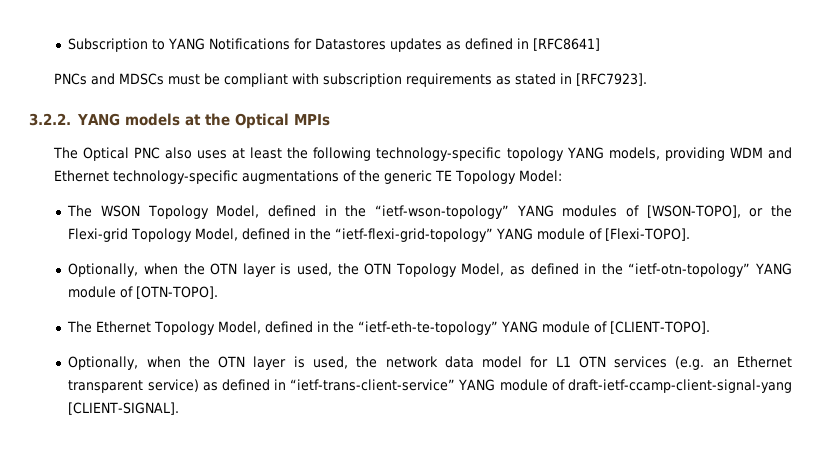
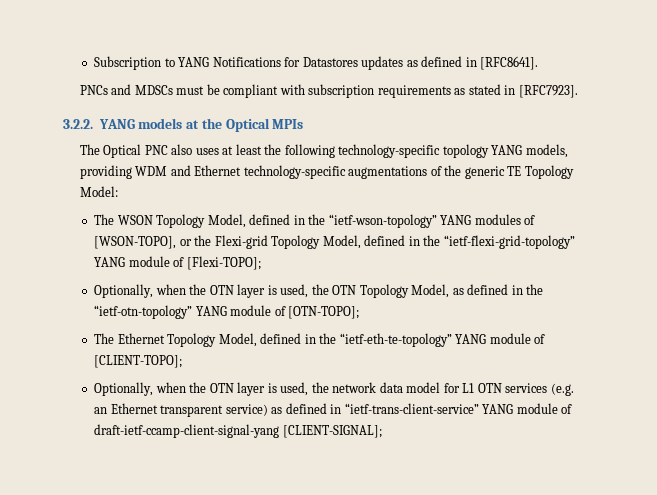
[533,38,601,51] [RFC8641] -> [480,56,539,70] [RFC8641].
[605,228,691,241] [Flexi-TOPO]. -> [186,256,261,270] [Flexi-TOPO];
[136,286,219,299] [OTN-TOPO]. -> [288,306,360,319] [OTN-TOPO];
[610,321,711,334] [CLIENT-TOPO]. -> [94,355,183,368] [CLIENT-TOPO];
[68,402,180,415] [CLIENT-SIGNAL]. -> [282,425,382,438] [CLIENT-SIGNAL];

